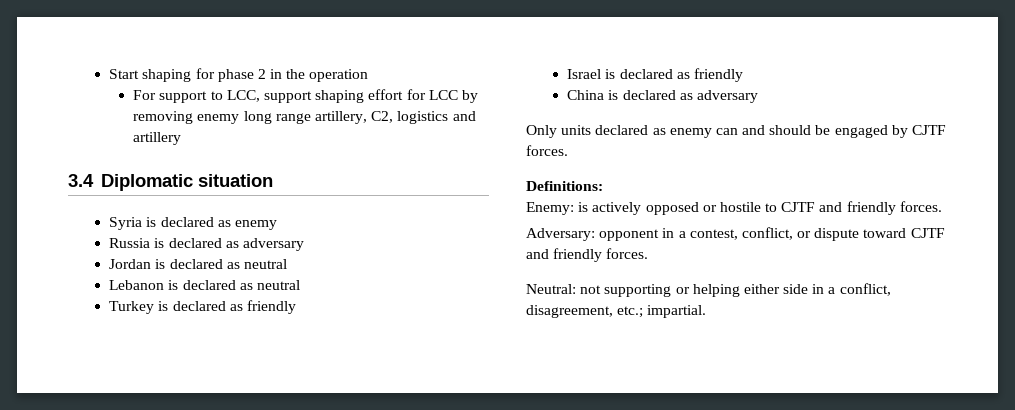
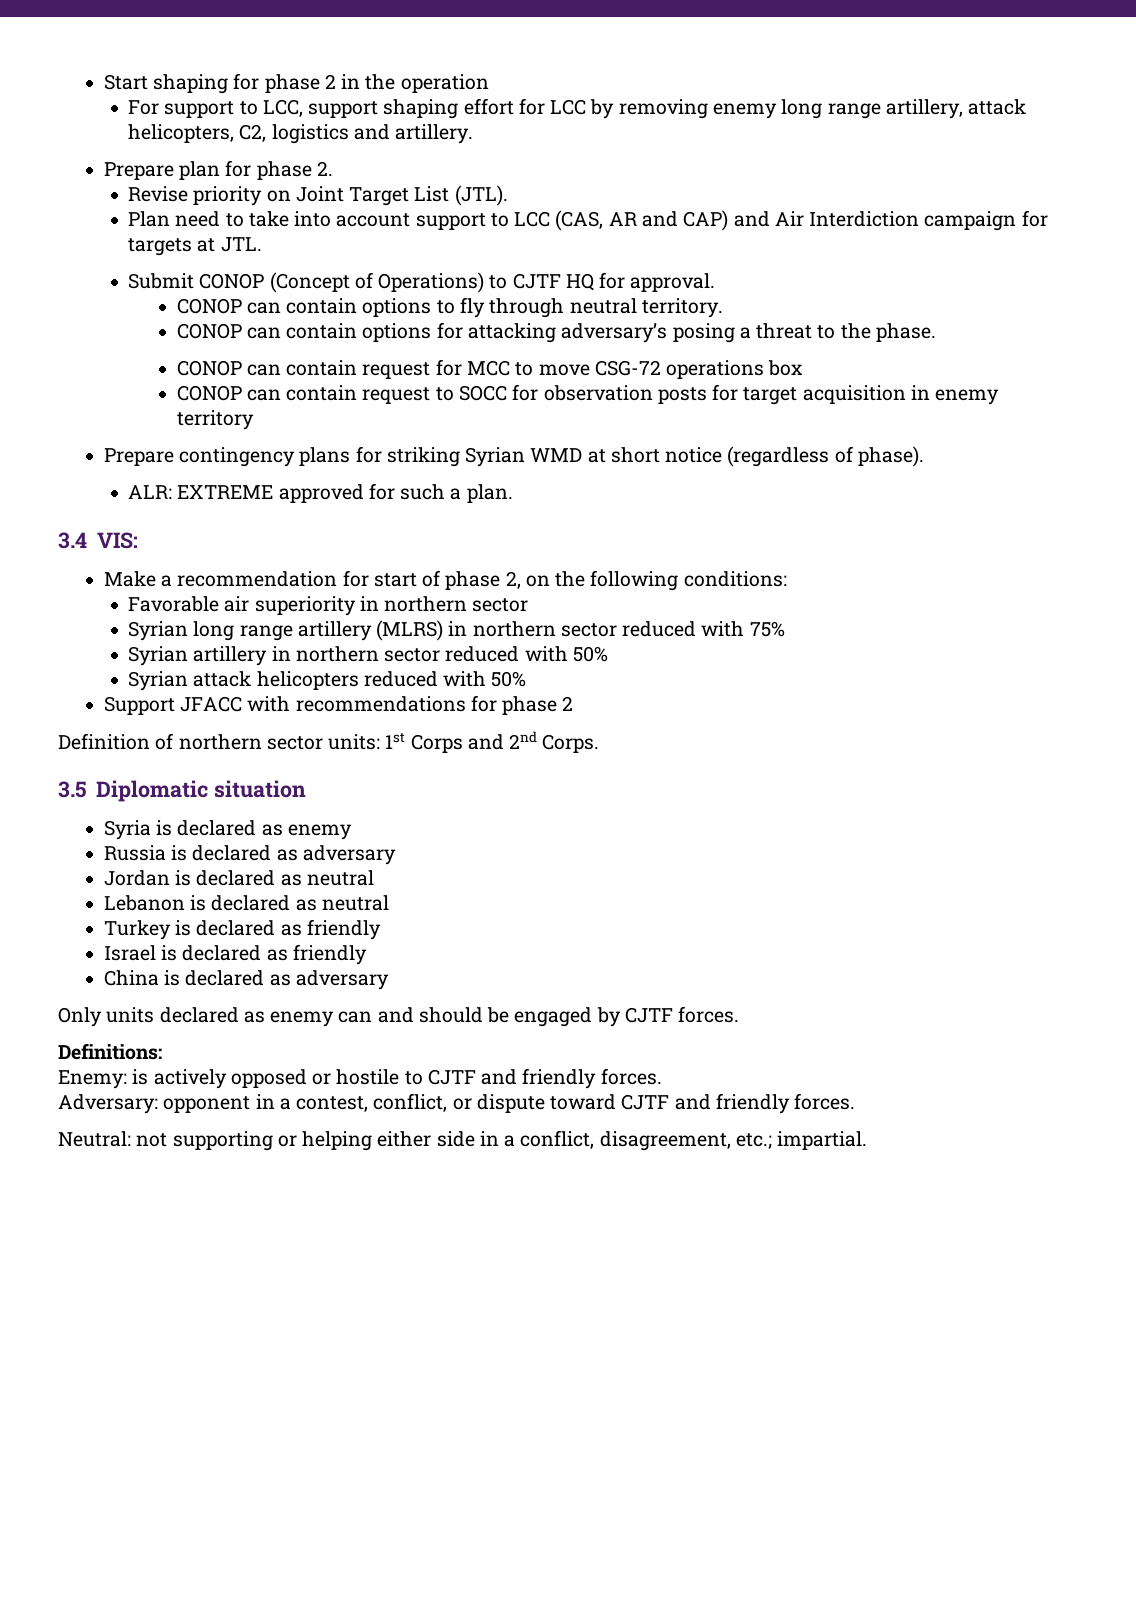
(367, 117) none -> [968,99,1027,115] [128,124,235,143] attack helicopters,
[133,132,182,145] [68,174,94,187] artillery // 3.4 -> [395,124,474,144] [103,160,333,180] [128,185,508,206] [128,210,1048,231] [128,237,262,256] [128,272,716,293] [176,297,723,318] [176,322,936,343] [176,359,804,379] [176,384,1000,405] [176,410,254,430] [103,446,924,467] [128,483,513,503] [58,532,138,549] [103,570,787,591] [128,596,529,616] [128,620,785,641] [128,646,608,666] [128,671,527,691] [103,695,574,715] [58,731,600,753] [58,781,86,798] artillery. // Prepare plan for phase 2. // Revise priority on Joint Target List (JTL). // Plan need to take into account support to LCC (CAS, AR and CAP) and Air Interdiction campaign for targets at JTL. // Submit CONOP (Concept of Operations) to CJTF HQ for approval. // CONOP can contain options to fly through neutral territory. // CONOP can contain options for attacking adversary’s posing a threat to the phase. // CONOP can contain request for MCC to move CSG-72 operations box // CONOP can contain request to SOCC for observation posts for target acquisition in enemy territory // Prepare contingency plans for striking Syrian WMD at short notice (regardless of phase). // ALR: EXTREME approved for such a plan. // 3.4 VIS: // Make a recommendation for start of phase 2, on the following conditions: // Favorable air superiority in northern sector // Syrian long range artillery (MLRS) in northern sector reduced with 75% // Syrian artillery in northern sector reduced with 50% // Syrian attack helicopters reduced with 50% // Support JFACC with recommendations for phase 2 // Definition of northern sector units: 1st Corps and 2nd Corps. // 3.5

